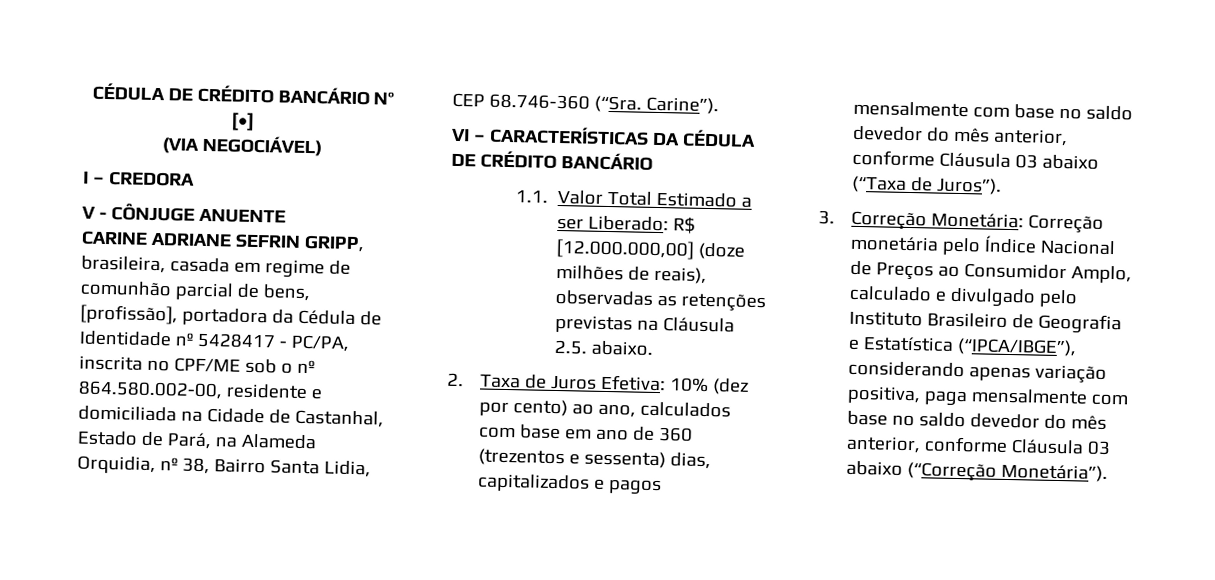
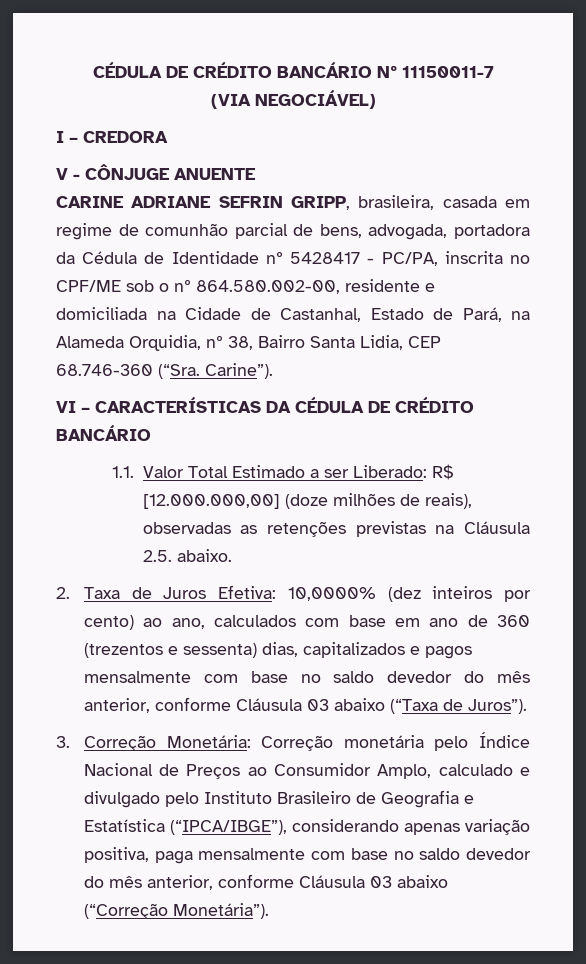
[231,112,255,131] [•] -> [401,66,494,78] 11150011-7
[80,304,178,325] [profissão], -> [368,224,448,240] advogada,
[668,377,749,395] 10% (dez -> [287,586,493,602] 10,0000% (dez inteiros

